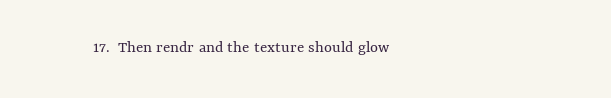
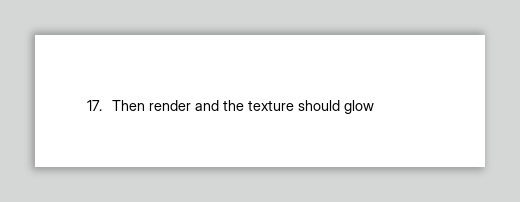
[156,41,195,52] rendr -> [149,100,192,111] render

